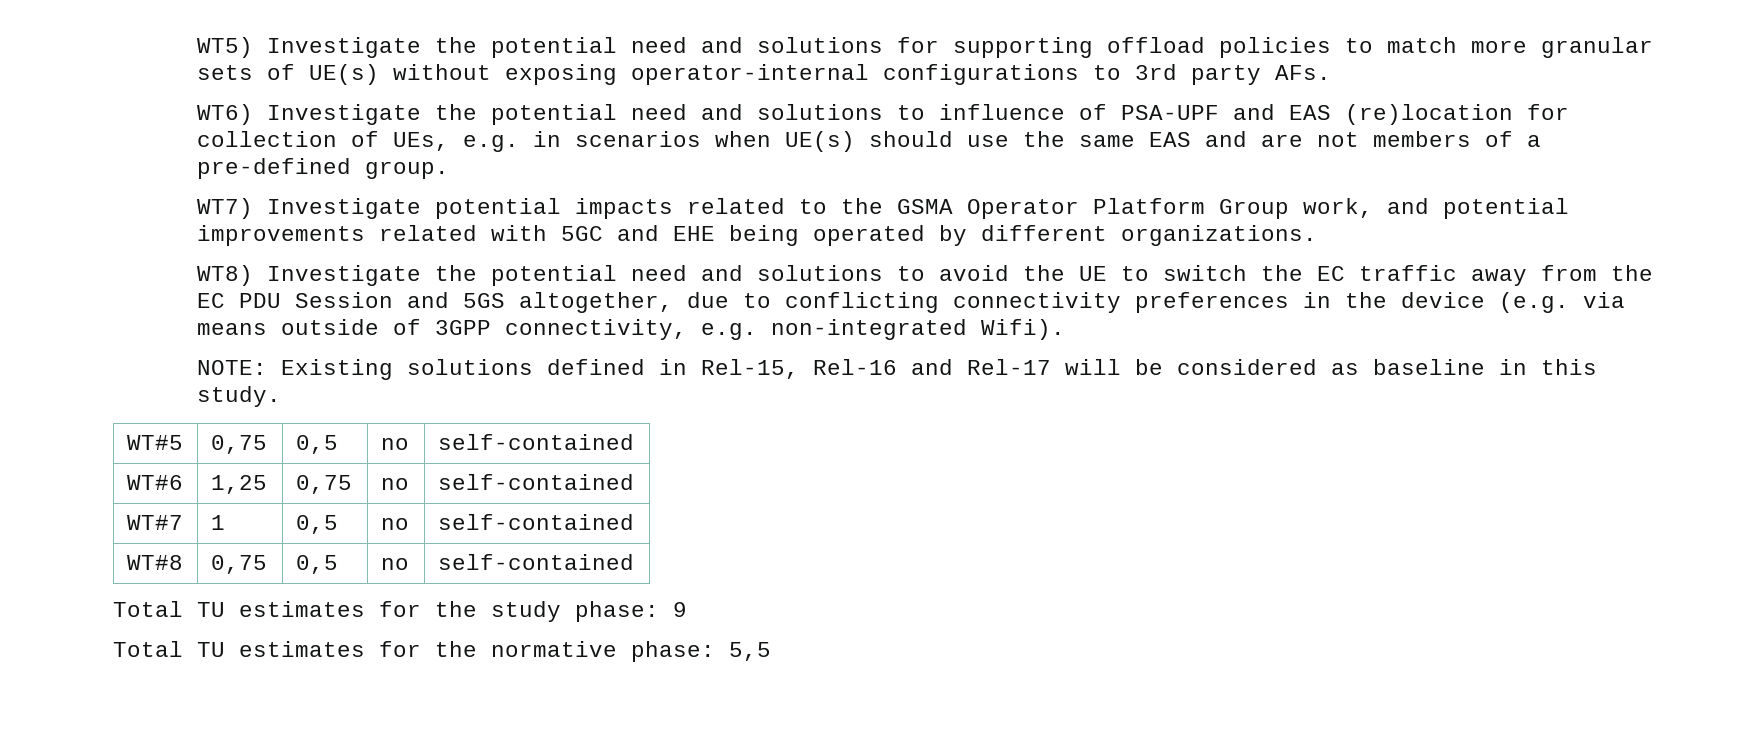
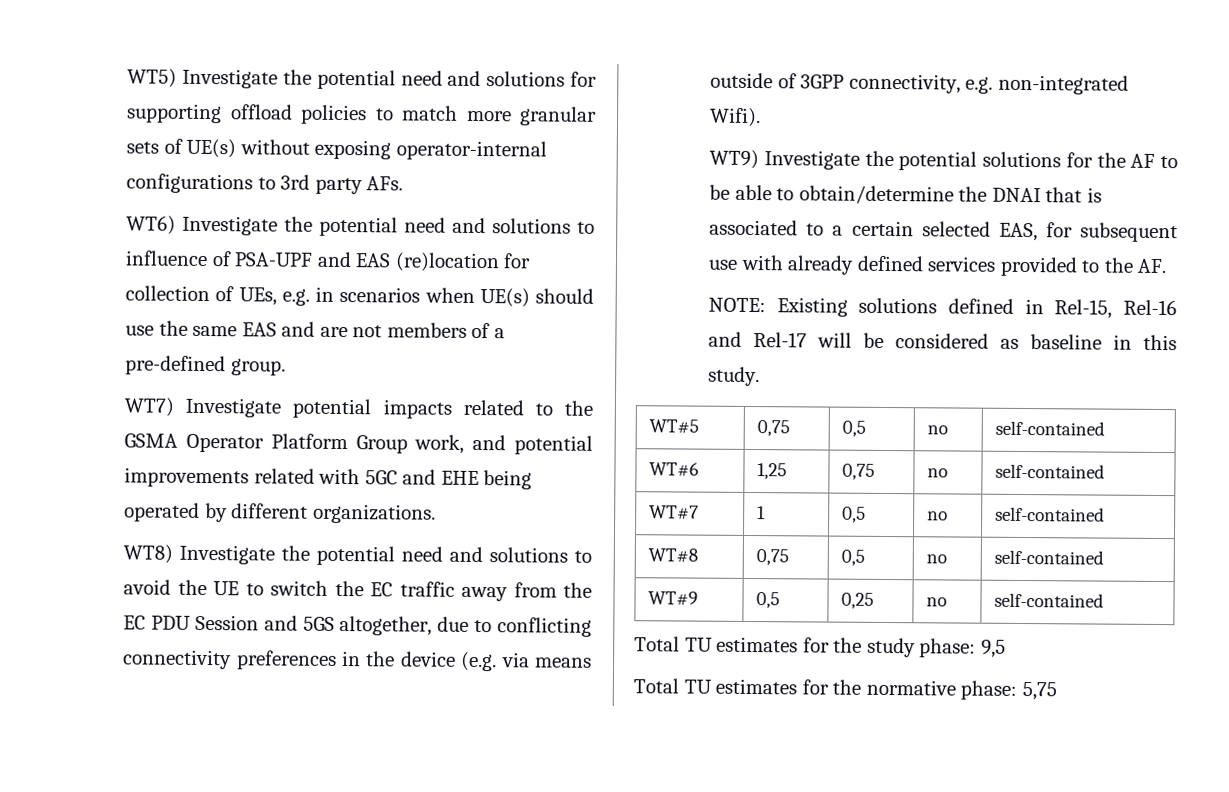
(1066, 329) none -> [709,149,1178,171] [709,184,1102,205] [709,219,1178,243] [708,254,1168,277] // WT9) Investigate the potential solutions for the AF to be able to obtain/determine the DNAI that is associated to a certain selected EAS, for subsequent use with already defined services provided to the AF.
(634, 562) none -> [647,591,698,606] [755,592,780,609] [840,592,874,609] [925,597,947,607] [993,592,1104,608] // WT#9 | 0,5 | 0,25 | no | self-contained
[673,602,687,617] 9 -> [980,639,1006,658] 9,5
[729,642,771,661] 5,5 -> [1021,681,1057,701] 5,75

